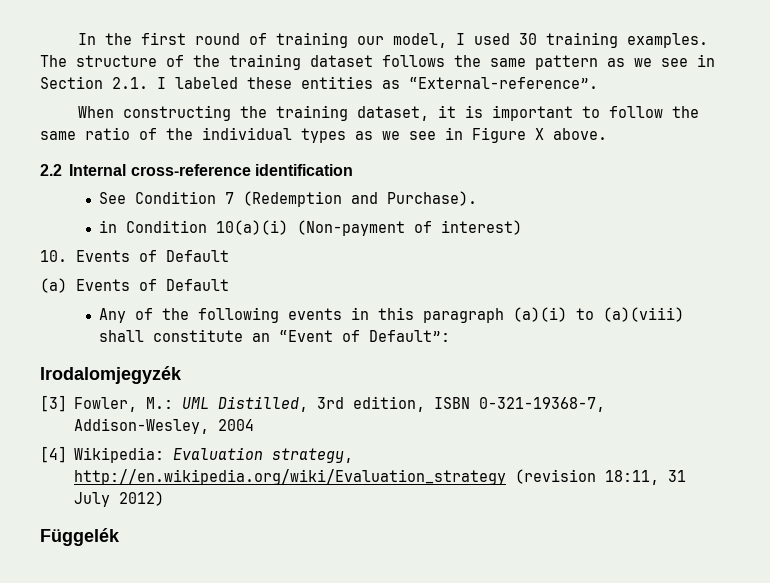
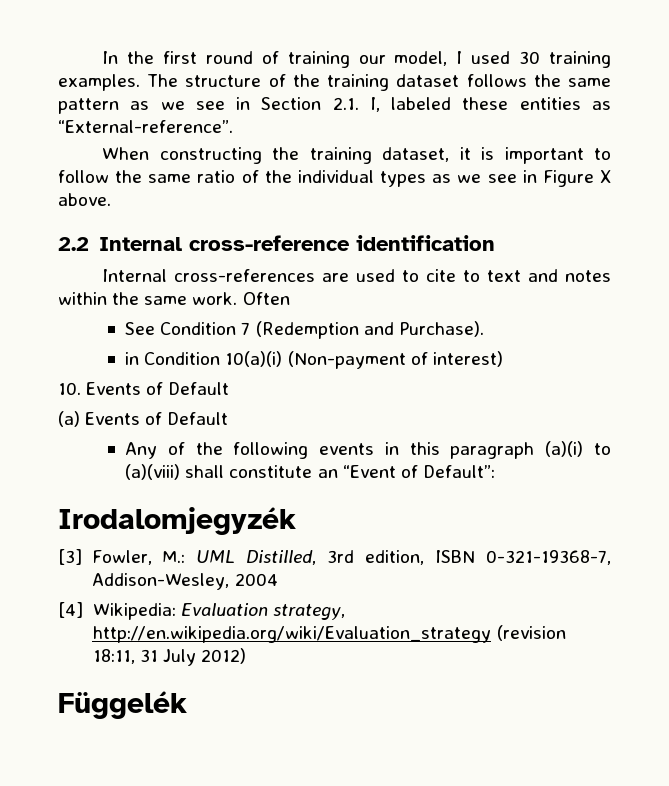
[157,77,166,89] I -> [369,97,380,112] I,
(353, 170) none -> [102,269,612,282] [58,292,290,305] // Internal cross-references are used to cite to text and notes within the same work. Often

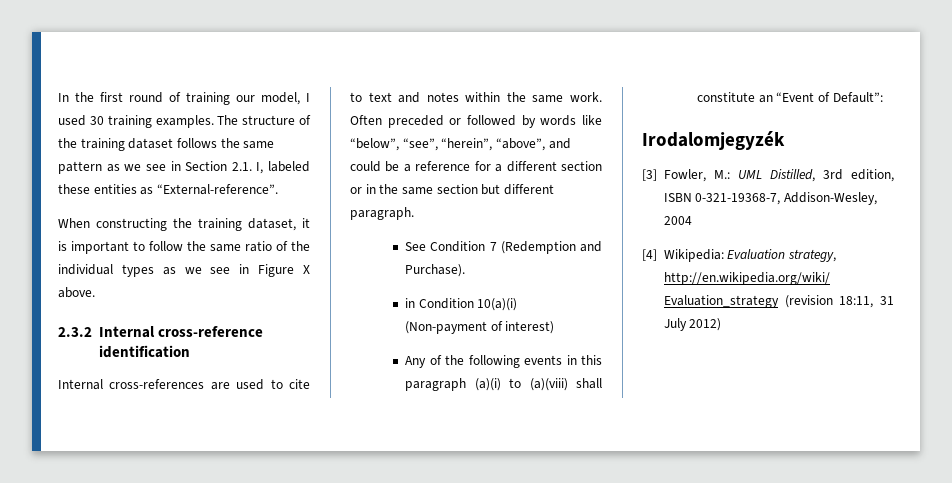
[58,237,89,251] 2.2 -> [58,327,92,337] 2.3.2
(290, 298) none -> [387,115,602,128] [350,138,571,151] [350,161,602,172] [350,184,554,195] [350,207,414,220] preceded or followed by words like “below”, “see”, “herein”, “above”, and could be a reference for a different section or in the same section but different paragraph.
[58,382,230,395] [58,411,229,427] // 10. Events of Default // (a) Events of Default -> (555, 327) none
[58,691,187,719] // Függelék -> (722, 324) none

